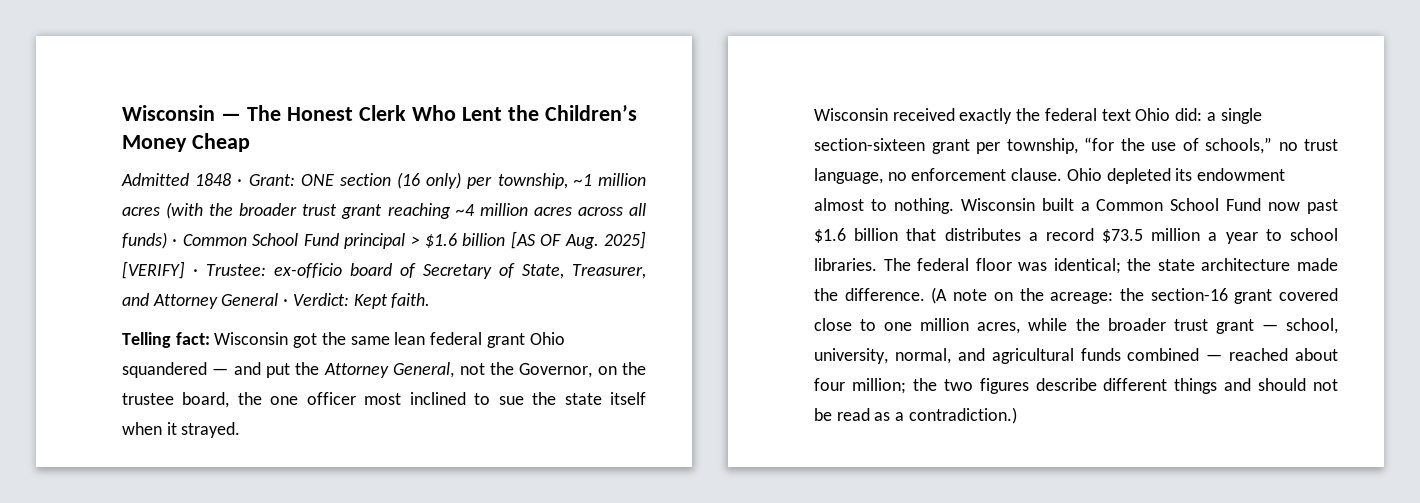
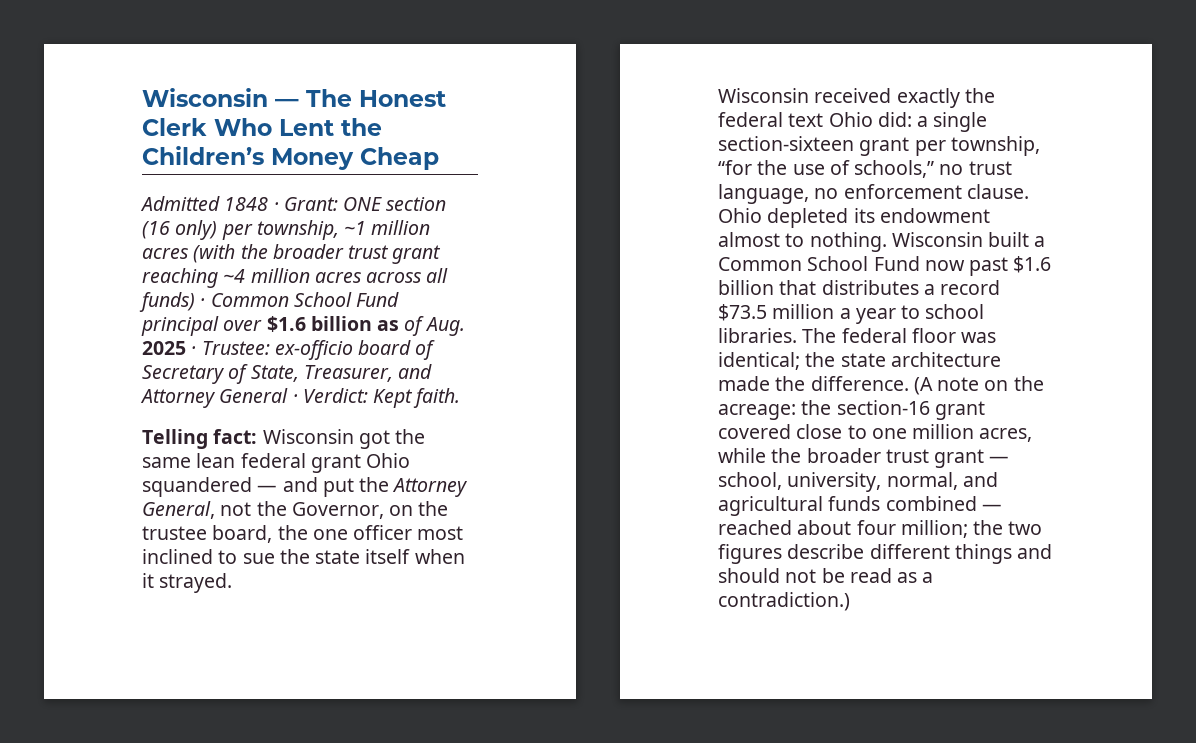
[410,231,647,249] [122,261,185,279] > $1.6 billion [AS OF Aug. 2025] [VERIFY] -> [223,316,465,336] [142,341,186,355] over $1.6 billion as of Aug. 2025

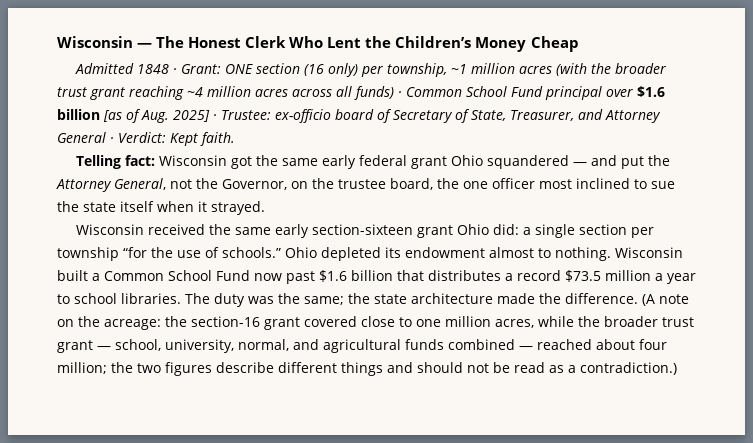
[377,320,400,331] as -> [103,110,122,122] [as
[142,341,186,355] 2025 -> [173,110,210,122] 2025]
[196,453,236,468] lean -> [321,155,356,169] early
[896,88,995,108] [718,112,988,132] [718,136,1040,156] [718,160,1012,178] [718,184,1029,204] exactly the federal text Ohio did: a single section-sixteen grant per township, “for the use of schools,” no trust language, no enforcement clause. -> [208,224,654,238] [57,247,281,261] the same early section-sixteen grant Ohio did: a single section per township “for the use of schools.”
[841,328,997,343] [718,352,800,370] federal floor was identical; -> [214,293,344,307] duty was the same;

